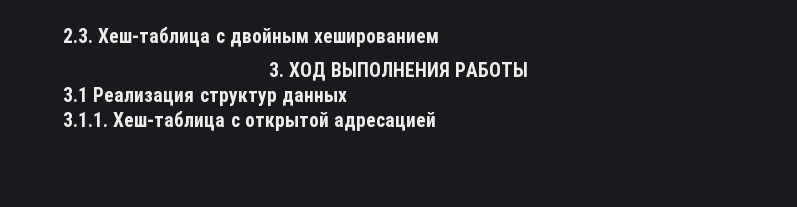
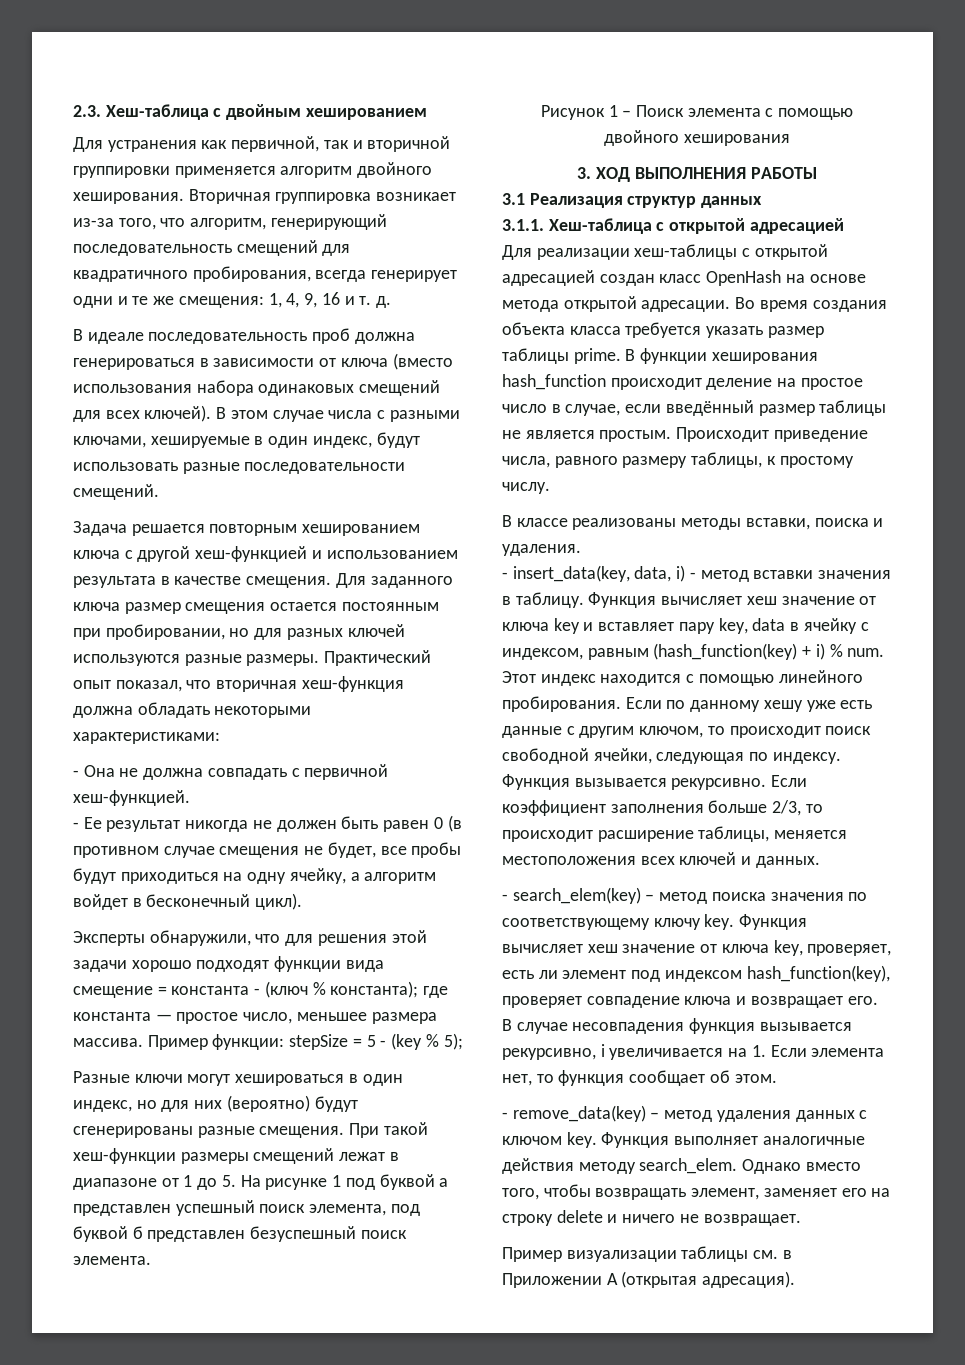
(440, 39) none -> [73,136,451,152] [73,162,433,178] [73,189,457,204] [73,214,387,230] [73,240,351,256] [73,266,458,282] [73,292,391,308] [73,328,415,344] [73,353,453,370] [73,380,441,396] [73,405,460,422] [73,432,420,448] [73,462,406,474] [73,484,159,500] [73,521,421,536] [73,546,458,562] [73,573,453,588] [73,602,439,614] [73,624,405,640] [73,650,432,666] [73,676,404,692] [73,702,312,718] [73,732,220,744] [73,764,389,780] [73,790,190,806] [73,815,462,832] [73,842,462,858] [73,868,437,884] [73,893,303,910] [73,930,427,946] [73,956,384,972] [73,981,449,998] [73,1012,437,1024] [73,1033,463,1050] [73,1071,403,1086] [73,1095,358,1112] [73,1122,428,1138] [73,1148,399,1164] [73,1174,449,1190] [73,1200,420,1216] [73,1226,407,1242] [73,1256,151,1265] [540,105,854,120] [604,130,790,146] // Для устранения как первичной, так и вторичной группировки применяется алгоритм двойного хеширования. Вторичная группировка возникает из-за того, что алгоритм, генерирующий последовательность смещений для квадратичного пробирования, всегда генерирует одни и те же смещения: 1, 4, 9, 16 и т. д. // В идеале последовательность проб должна генерироваться в зависимости от ключа (вместо использования набора одинаковых смещений для всех ключей). В этом случае числа с разными ключами, хешируемые в один индекс, будут использовать разные последовательности смещений. // Задача решается повторным хешированием ключа с другой хеш-функцией и использованием результата в качестве смещения. Для заданного ключа размер смещения остается постоянным при пробировании, но для разных ключей используются разные размеры. Практический опыт показал, что вторичная хеш-функция должна обладать некоторыми характеристиками: // - Она не должна совпадать с первичной хеш-функцией. // - Ее результат никогда не должен быть равен 0 (в противном случае смещения не будет, все пробы будут приходиться на одну ячейку, а алгоритм войдет в бесконечный цикл). // Эксперты обнаружили, что для решения этой задачи хорошо подходят функции вида смещение = константа - (ключ % константа); где константа — простое число, меньшее размера массива. Пример функции: stepSize = 5 - (key % 5); // Разные ключи могут хешироваться в один индекс, но для них (вероятно) будут сгенерированы разные смещения. При такой хеш-функции размеры смещений лежат в диапазоне от 1 до 5. На рисунке 1 под буквой а представлен успешный поиск элемента, под буквой б представлен безуспешный поиск элемента. // Рисунок 1 – Поиск элемента с помощью двойного хеширования
(437, 121) none -> [502,244,828,260] [502,270,866,286] [502,296,887,312] [502,322,824,338] [502,348,818,364] [502,374,863,390] [502,400,887,416] [502,427,868,442] [502,452,854,468] [502,482,550,494] [502,515,884,530] [502,544,581,556] [502,565,892,582] [502,592,877,608] [502,618,869,634] [502,643,885,660] [502,670,863,686] [502,696,873,712] [502,726,872,738] [502,748,841,764] [502,774,808,790] [502,800,823,816] [502,826,848,842] [502,852,820,868] [502,887,868,904] [502,914,808,930] [502,940,892,956] [502,965,890,982] [502,996,878,1008] [502,1018,852,1034] [502,1044,885,1060] [502,1070,777,1086] [502,1105,868,1122] [502,1132,865,1148] [502,1158,861,1174] [502,1184,891,1200] [502,1210,801,1226] [502,1246,792,1262] [502,1271,796,1288] // Для реализации хеш-таблицы с открытой адресацией создан класс OpenHash на основе метода открытой адресации. Во время создания объекта класса требуется указать размер таблицы prime. В функции хеширования hash_function происходит деление на простое число в случае, если введённый размер таблицы не является простым. Происходит приведение числа, равного размеру таблицы, к простому числу. // В классе реализованы методы вставки, поиска и удаления. // - insert_data(key, data, i) - метод вставки значения в таблицу. Функция вычисляет хеш значение от ключа key и вставляет пару key, data в ячейку с индексом, равным (hash_function(key) + i) % num. Этот индекс находится с помощью линейного пробирования. Если по данному хешу уже есть данные с другим ключом, то происходит поиск свободной ячейки, следующая по индексу. Функция вызывается рекурсивно. Если коэффициент заполнения больше 2/3, то происходит расширение таблицы, меняется местоположения всех ключей и данных. // - search_elem(key) – метод поиска значения по соответствующему ключу key. Функция вычисляет хеш значение от ключа key, проверяет, есть ли элемент под индексом hash_function(key), проверяет совпадение ключа и возвращает его. В случае несовпадения функция вызывается рекурсивно, i увеличивается на 1. Если элемента нет, то функция сообщает об этом. // - remove_data(key) – метод удаления данных с ключом key. Функция выполняет аналогичные действия методу search_elem. Однако вместо того, чтобы возвращать элемент, заменяет его на строку delete и ничего не возвращает. // Пример визуализации таблицы см. в Приложении А (открытая адресация).

